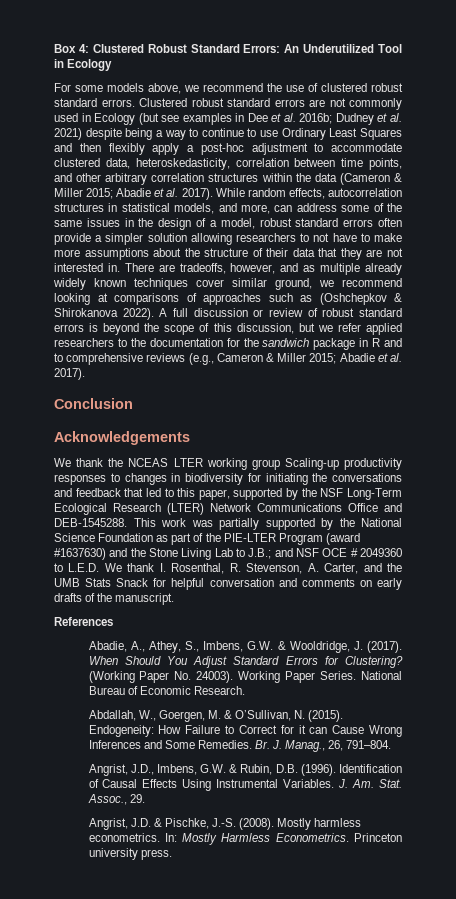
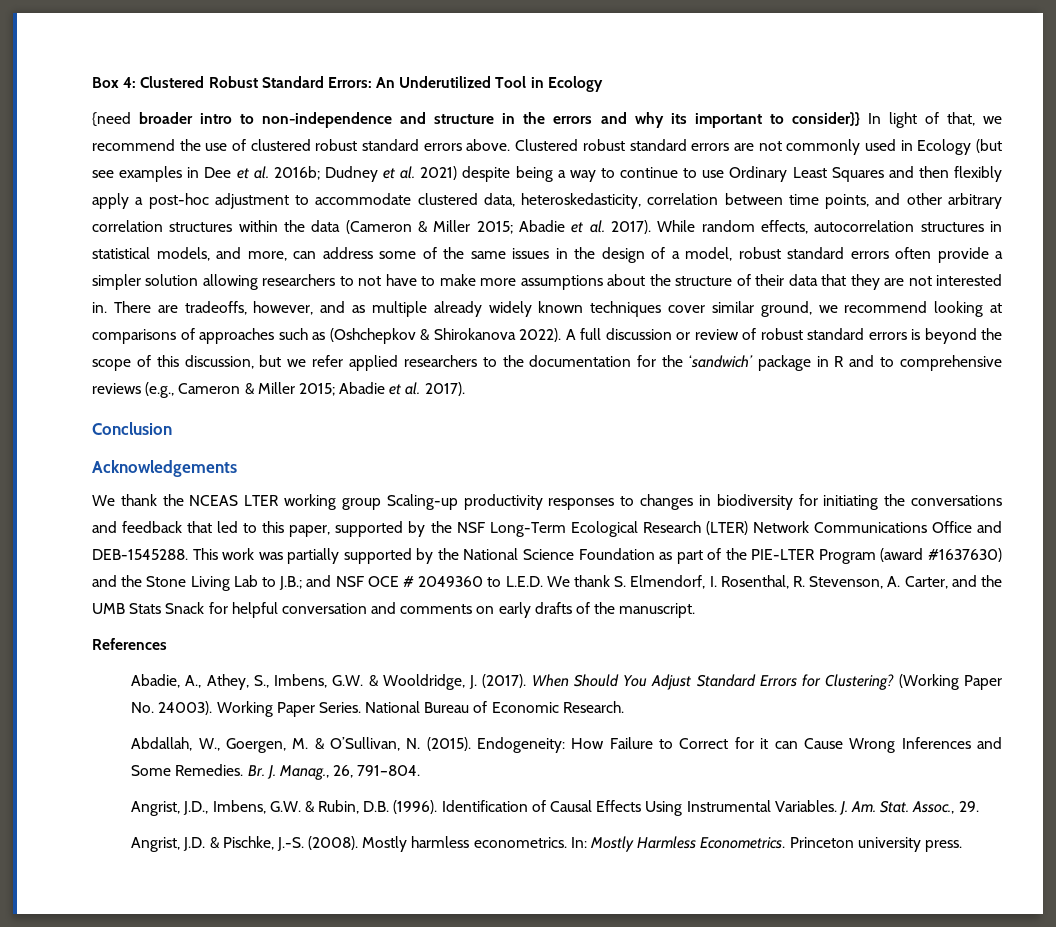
[54,83,181,94] For some models above, -> [92,112,975,128] {need broader intro to non-independence and structure in the errors and why its important to consider}} In light of that,
[101,99,135,107] errors. -> [423,139,511,151] errors above.
[262,338,310,347] sandwich -> [688,355,753,368] ‘sandwich’
(155, 567) none -> [614,575,706,589] S. Elmendorf,

